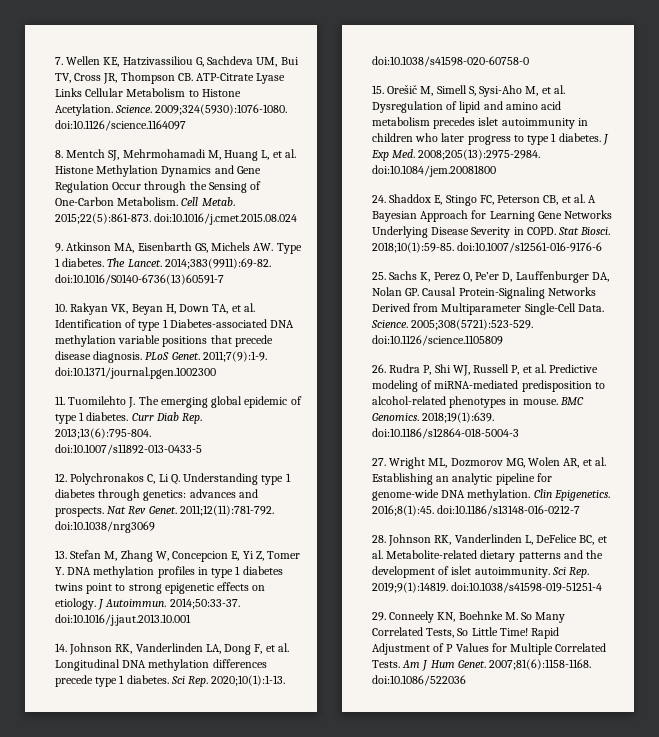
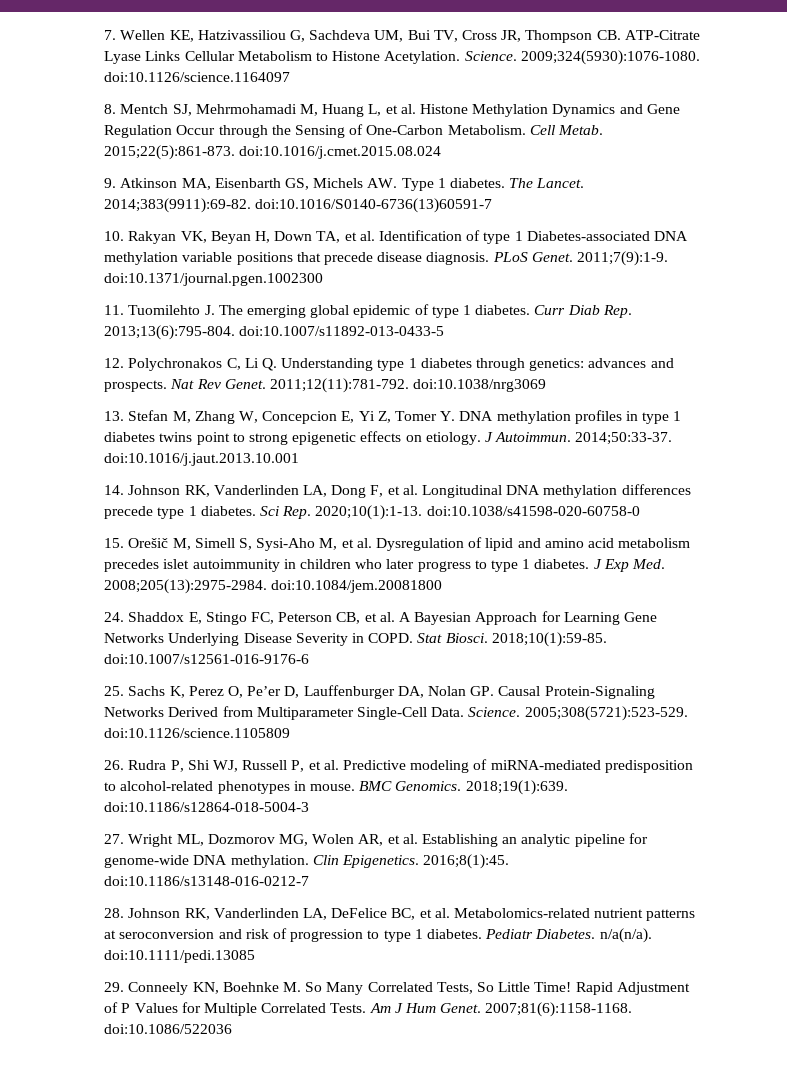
[524,535,533,545] L, -> [303,908,328,920] LA,
[386,550,604,562] [371,566,590,578] [371,582,603,593] Metabolite-related dietary patterns and the development of islet autoimmunity. Sci Rep. 2019;9(1):14819. doi:10.1038/s41598-019-51251-4 -> [453,908,696,921] [104,928,652,943] [104,950,256,963] Metabolomics-related nutrient patterns at seroconversion and risk of progression to type 1 diabetes. Pediatr Diabetes. n/a(n/a). doi:10.1111/pedi.13085

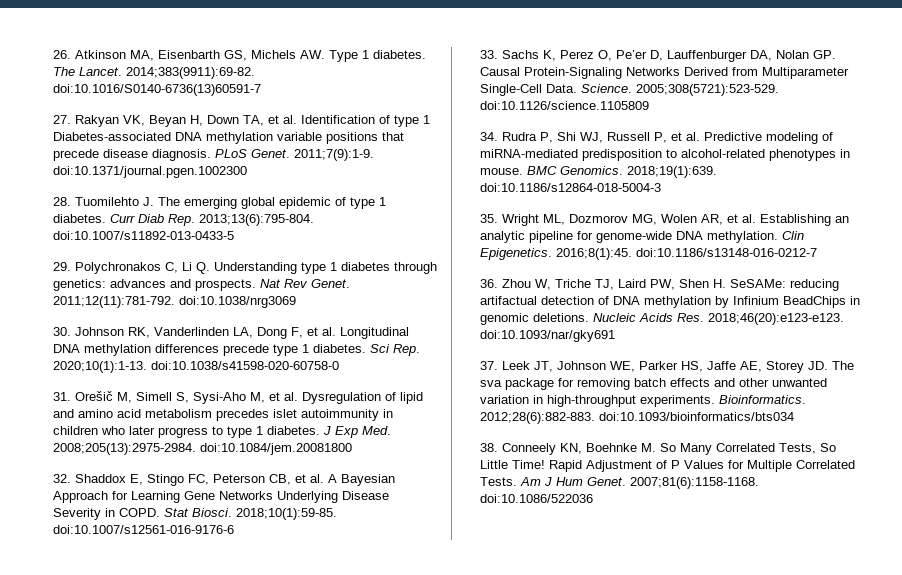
[104,30,700,43] [104,50,700,65] [104,72,291,82] [104,104,680,117] [104,124,603,138] [104,145,442,160] [104,178,117,188] 7. Wellen KE, Hatzivassiliou G, Sachdeva UM, Bui TV, Cross JR, Thompson CB. ATP-Citrate Lyase Links Cellular Metabolism to Histone Acetylation. Science. 2009;324(5930):1076-1080. doi:10.1126/science.1164097 // 8. Mentch SJ, Mehrmohamadi M, Huang L, et al. Histone Methylation Dynamics and Gene Regulation Occur through the Sensing of One-Carbon Metabolism. Cell Metab. 2015;22(5):861-873. doi:10.1016/j.cmet.2015.08.024 // 9. -> [53,50,72,59] 26.
[104,231,125,241] 10. -> [53,115,72,124] 27.
[104,305,125,315] 11. -> [53,197,72,206] 28.
[104,358,125,368] 12. -> [53,262,72,271] 29.
[104,410,682,424] [104,431,673,445] [104,453,300,466] [104,485,125,495] 13. Stefan M, Zhang W, Concepcion E, Yi Z, Tomer Y. DNA methylation profiles in type 1 diabetes twins point to strong epigenetic effects on etiology. J Autoimmun. 2014;50:33-37. doi:10.1016/j.jaut.2013.10.001 // 14. -> [53,327,72,336] 30.
[104,538,125,548] 15. -> [53,392,72,401] 31.
[104,612,125,622] 24. -> [53,474,72,483] 32.
[104,686,125,696] 25. -> [480,50,499,59] 33.
[104,760,125,770] 26. -> [480,132,499,141] 34.
[104,834,125,844] 27. -> [480,214,499,223] 35.
[104,908,696,921] [104,928,652,943] [104,950,256,963] [104,982,125,992] 28. Johnson RK, Vanderlinden LA, DeFelice BC, et al. Metabolomics-related nutrient patterns at seroconversion and risk of progression to type 1 diabetes. Pediatr Diabetes. n/a(n/a). doi:10.1111/pedi.13085 // 29. -> [480,279,840,291] [480,296,861,308] [480,313,845,325] [480,330,616,342] [480,361,855,373] [480,378,828,390] [480,395,807,407] [480,412,795,424] [480,443,499,452] 36. Zhou W, Triche TJ, Laird PW, Shen H. SeSAMe: reducing artifactual detection of DNA methylation by Infinium BeadChips in genomic deletions. Nucleic Acids Res. 2018;46(20):e123-e123. doi:10.1093/nar/gky691 // 37. Leek JT, Johnson WE, Parker HS, Jaffe AE, Storey JD. The sva package for removing batch effects and other unwanted variation in high-throughput experiments. Bioinformatics. 2012;28(6):882-883. doi:10.1093/bioinformatics/bts034 // 38.

